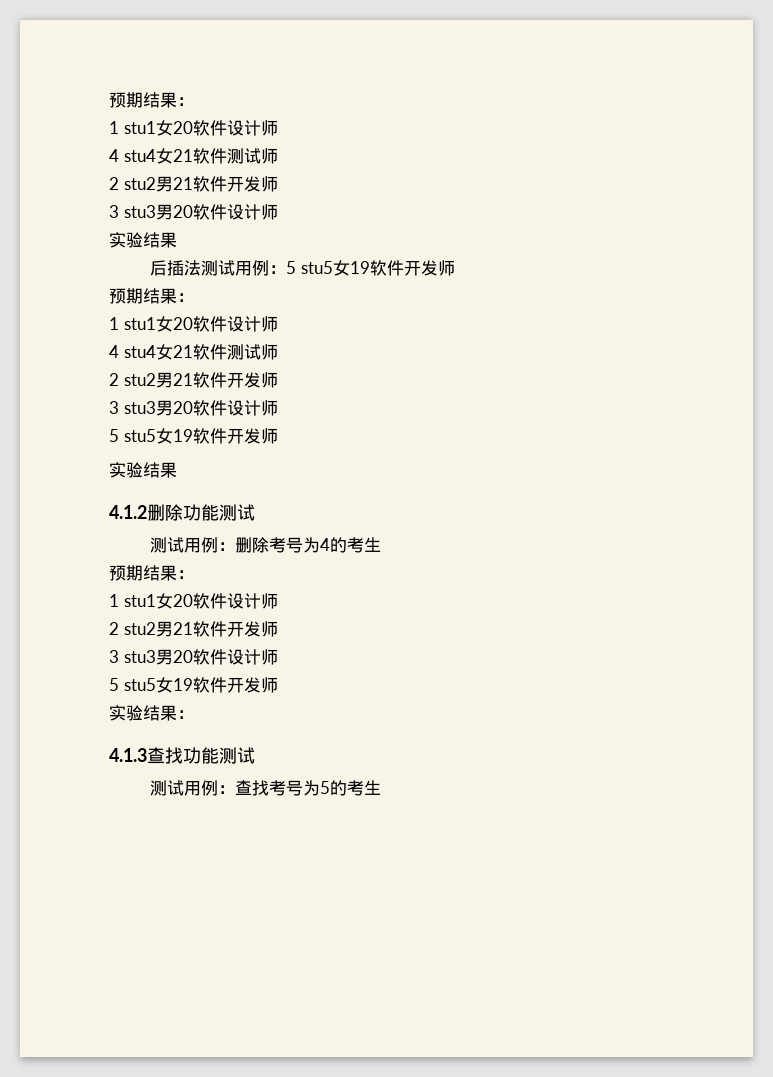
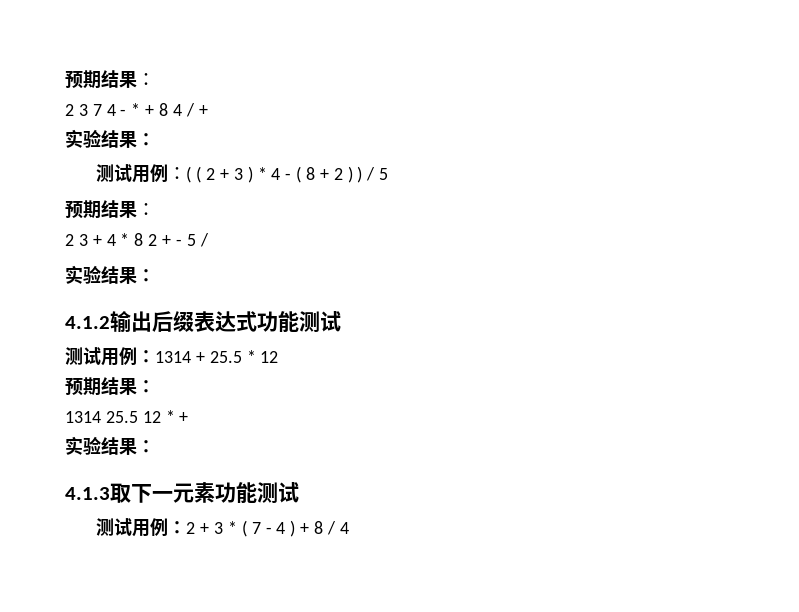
[109,92,194,108] [109,120,278,136] [109,148,278,164] [109,176,278,192] [109,204,278,220] [109,232,177,248] [150,260,455,276] [109,288,194,304] [109,316,278,332] [109,344,278,360] [109,372,278,388] [109,400,278,416] [109,428,278,444] [109,462,177,478] 预期结果： // 1 stu1女20软件设计师 // 4 stu4女21软件测试师 // 2 stu2男21软件开发师 // 3 stu3男20软件设计师 // 实验结果 // 后插法测试用例：5 stu5女19软件开发师 // 预期结果： // 1 stu1女20软件设计师 // 4 stu4女21软件测试师 // 2 stu2男21软件开发师 // 3 stu3男20软件设计师 // 5 stu5女19软件开发师 // 实验结果 -> [65,70,155,89] [65,103,208,117] [65,129,155,148] [96,164,389,183] [65,200,155,219] [65,233,209,247] [65,265,155,284] 预期结果： // 2 3 7 4 - * + 8 4 / + // 实验结果： // 测试用例：( ( 2 + 3 ) * 4 - ( 8 + 2 ) ) / 5 // 预期结果： // 2 3 + 4 * 8 2 + - 5 / // 实验结果：
[147,504,255,521] [150,537,382,553] [109,565,194,581] [109,593,278,609] [109,621,278,637] [109,649,278,665] [109,677,278,693] 删除功能测试 // 测试用例：删除考号为4的考生 // 预期结果： // 1 stu1女20软件设计师 // 2 stu2男21软件开发师 // 3 stu3男20软件设计师 // 5 stu5女19软件开发师 -> [110,311,341,332] [65,347,279,366] [65,377,155,396] [65,410,189,423] 输出后缀表达式功能测试 // 测试用例：1314 + 25.5 * 12 // 预期结果： // 1314 25.5 12 * +
[147,747,255,764] [150,780,382,796] 查找功能测试 // 测试用例：查找考号为5的考生 -> [110,482,299,503] [96,518,349,537] 取下一元素功能测试 // 测试用例：2 + 3 * ( 7 - 4 ) + 8 / 4

